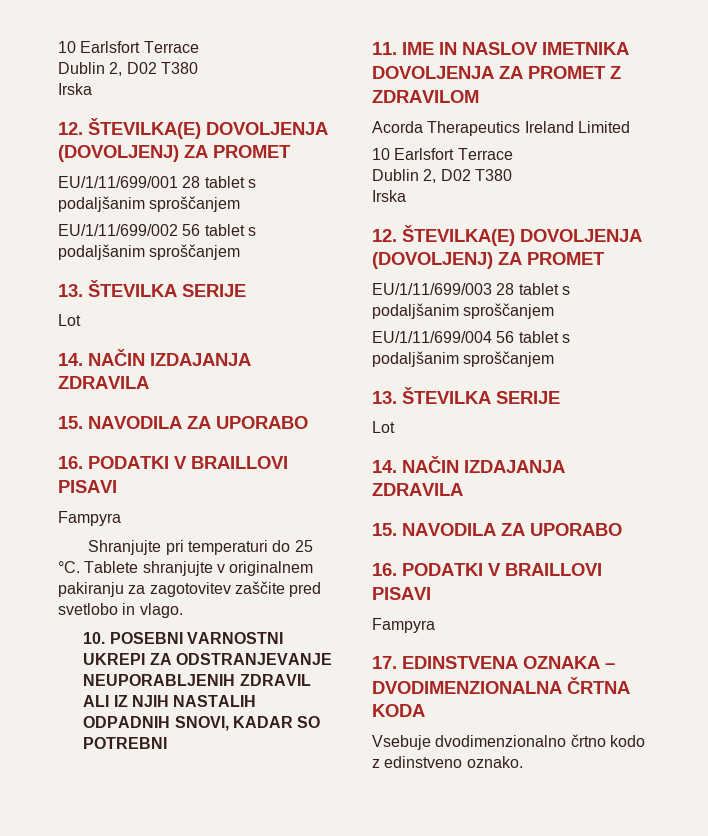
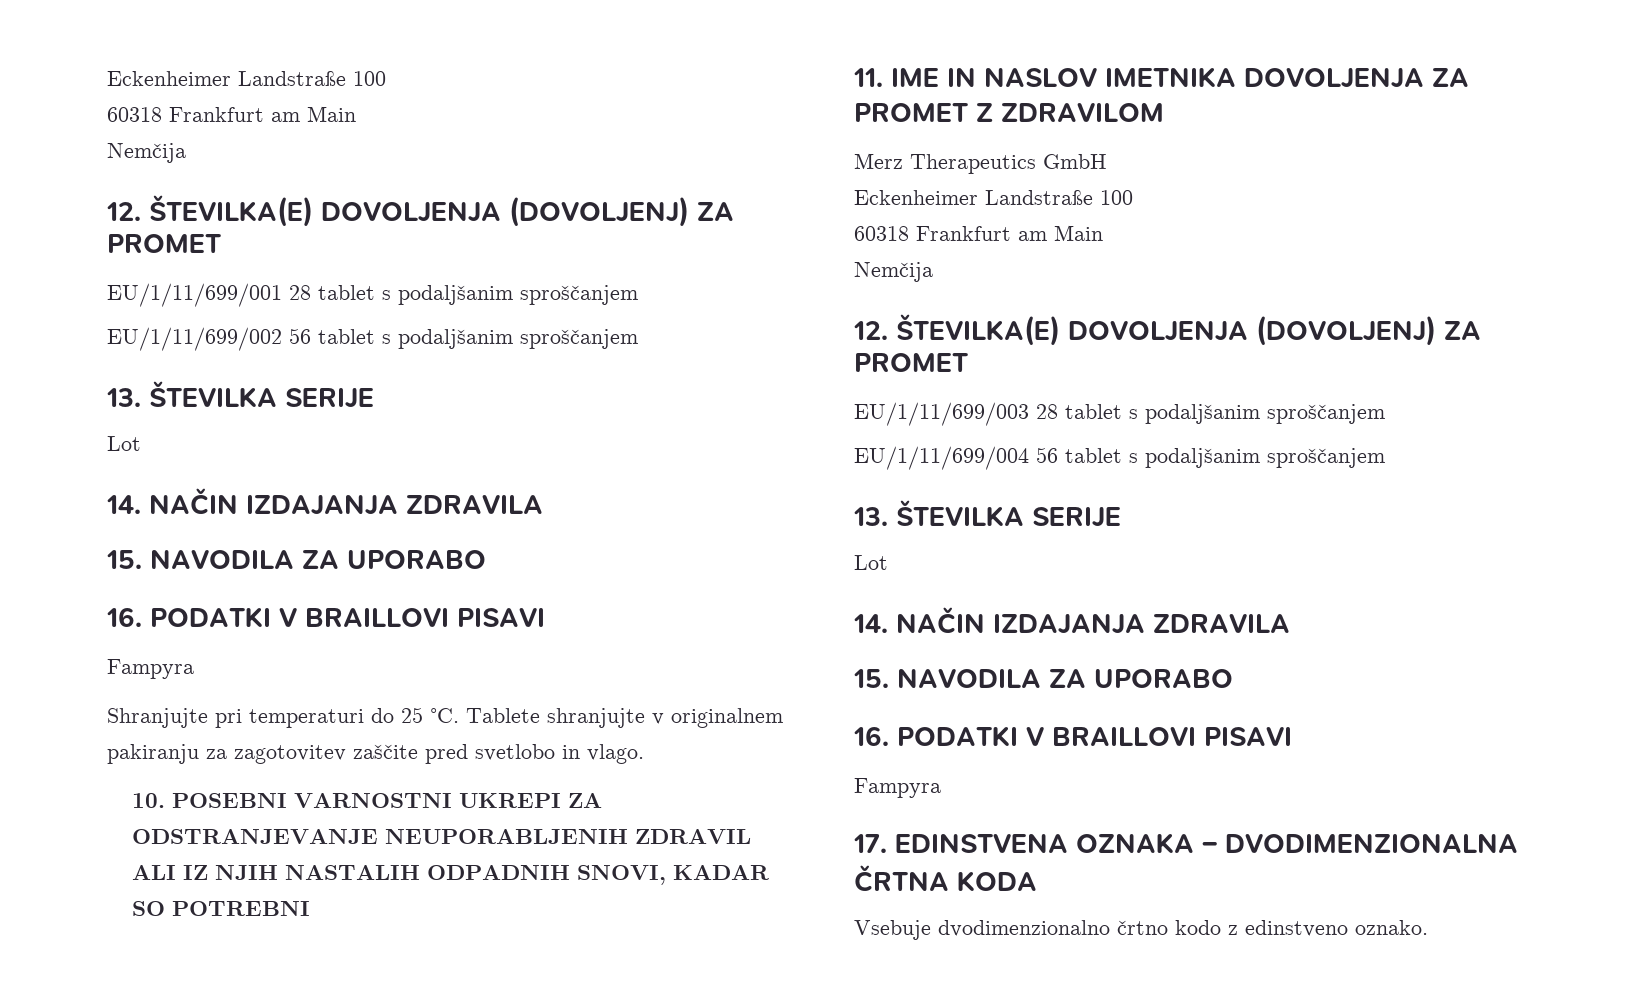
[58,41,199,53] [58,62,198,76] [58,83,92,95] 10 Earlsfort Terrace // Dublin 2, D02 T380 // Irska -> [107,71,386,86] [107,106,356,122] [107,143,186,163] Eckenheimer Landstraße 100 // 60318 Frankfurt am Main // Nemčija
[372,121,630,136] [372,148,513,160] [372,169,512,183] [372,190,406,202] Acorda Therapeutics Ireland Limited // 10 Earlsfort Terrace // Dublin 2, D02 T380 // Irska -> [854,153,1107,174] [854,190,1133,205] [854,225,1103,241] [854,262,933,282] Merz Therapeutics GmbH // Eckenheimer Landstraße 100 // 60318 Frankfurt am Main // Nemčija

